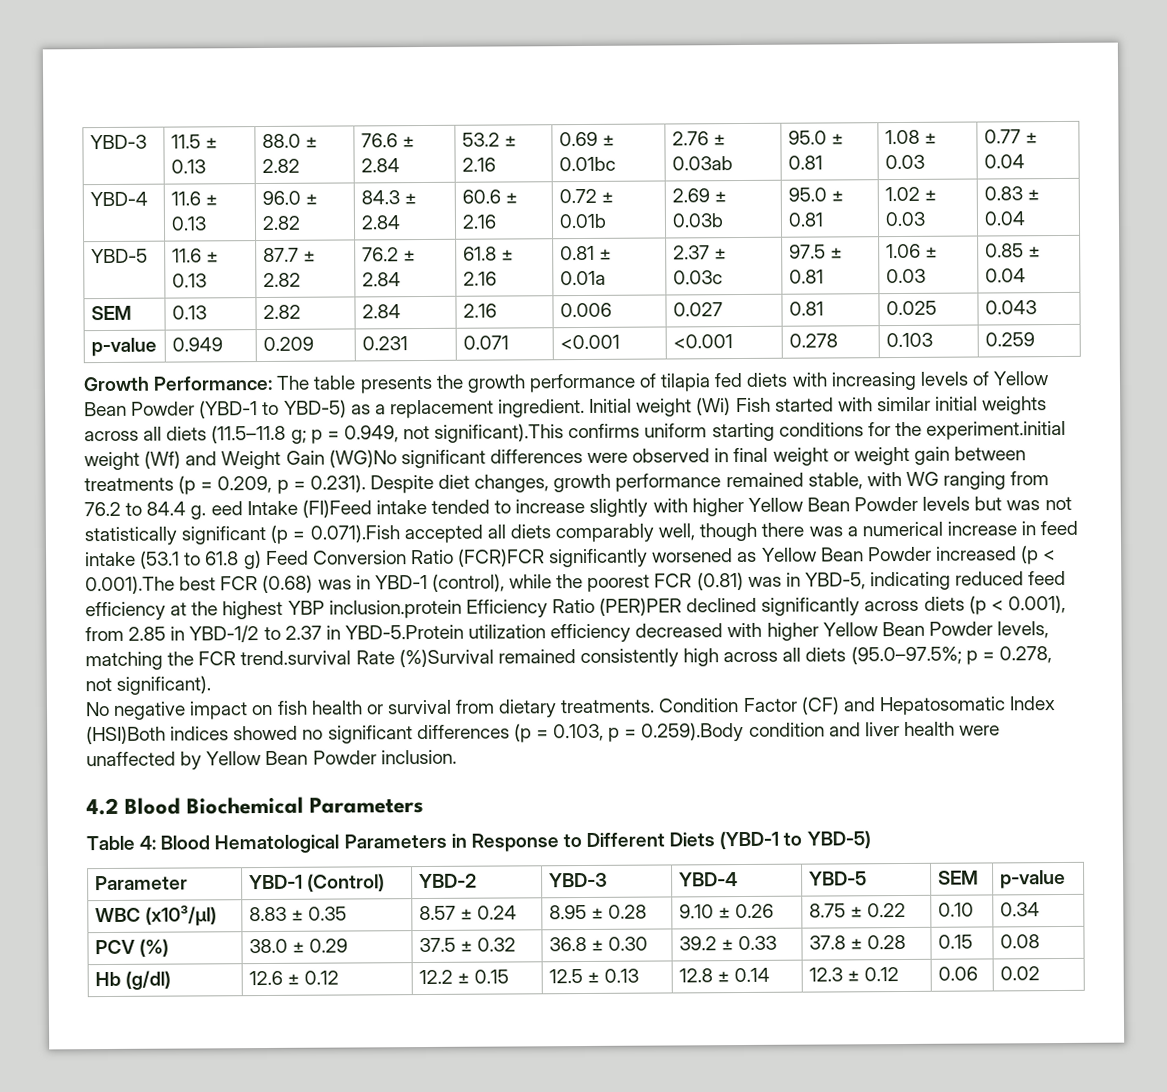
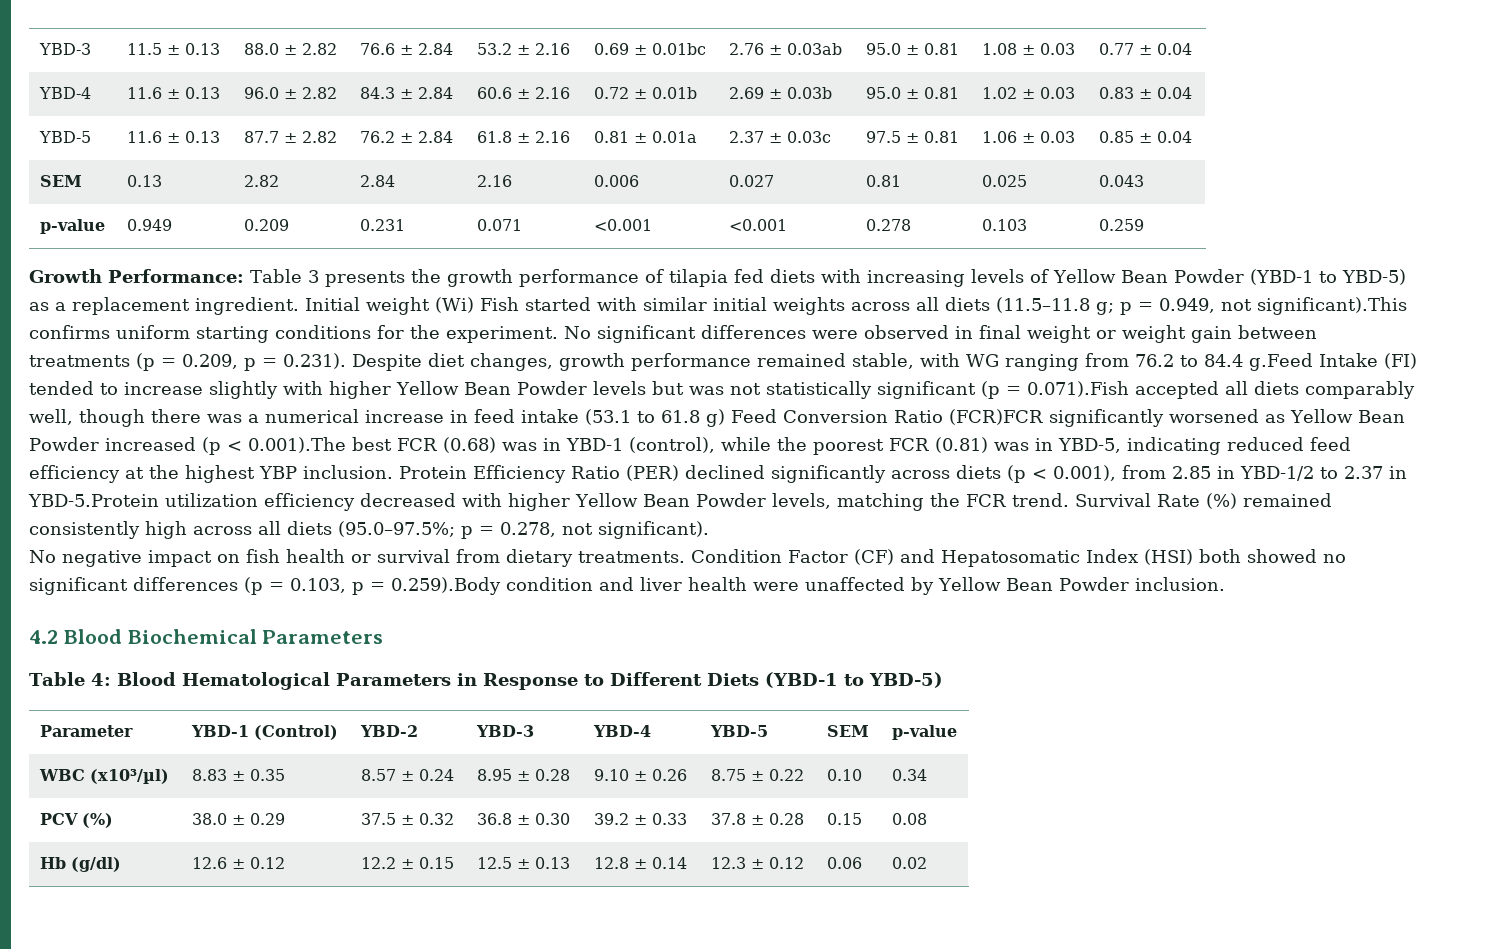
[276,375,357,390] The table -> [250,269,319,283] Table 3
[926,420,1067,440] [84,449,397,471] experiment.initial weight (Wf) and Weight Gain (WG)No -> [446,326,591,343] experiment. No
[190,499,427,520] g. eed Intake (FI)Feed intake -> [1249,353,1417,371] g.Feed Intake (FI)
[328,599,462,619] inclusion.protein -> [303,465,467,479] inclusion. Protein
[599,597,683,616] (PER)PER -> [626,465,679,481] (PER)
[240,648,494,668] trend.survival Rate (%)Survival -> [1011,493,1237,509] trend. Survival Rate (%)
[86,725,230,745] (HSI)Both indices -> [1143,549,1241,565] (HSI) both

